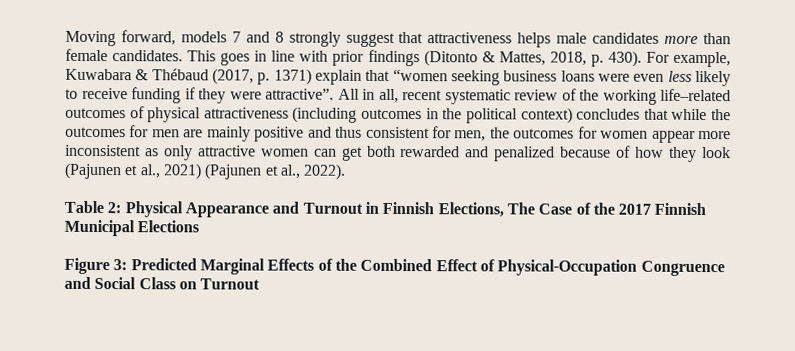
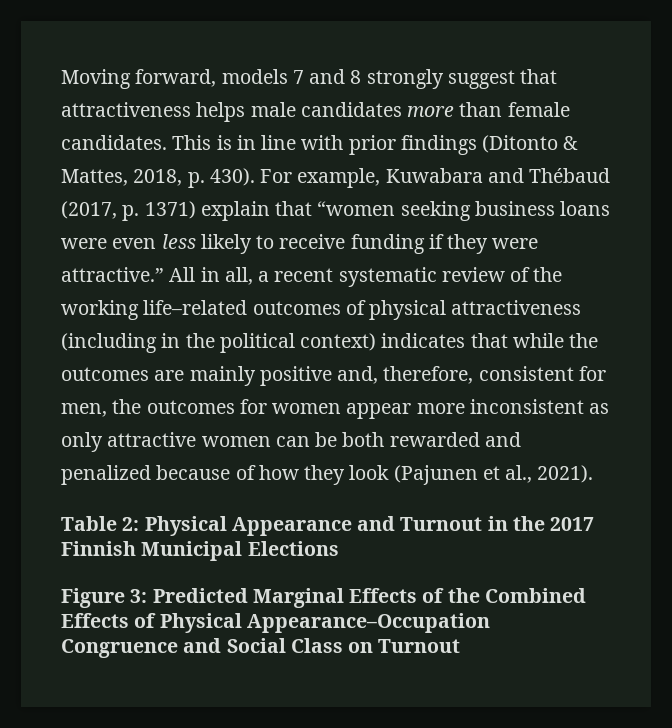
[220,52,251,66] goes -> [216,135,232,150] is
[135,69,150,81] & -> [487,168,524,183] and
[265,88,334,100] attractive”. -> [61,267,164,282] attractive.”
(399, 96) none -> [258,271,270,282] a
[361,108,423,120] outcomes -> (157, 343) none
[576,108,641,120] concludes -> [381,333,466,348] indicates
[129,125,180,138] for men -> (149, 374) none
[307,126,363,138] and thus -> [337,366,474,384] and, therefore,
[341,146,363,161] get -> [315,432,338,447] be
[162,163,347,180] 2021) (Pajunen et al., 2022). -> [537,465,594,483] 2021).
[382,201,591,218] Finnish Elections, The Case of -> (508, 523) none
[435,259,638,276] Effect of Physical-Occupation -> [61,613,490,633] Effects of Physical Appearance–Occupation

